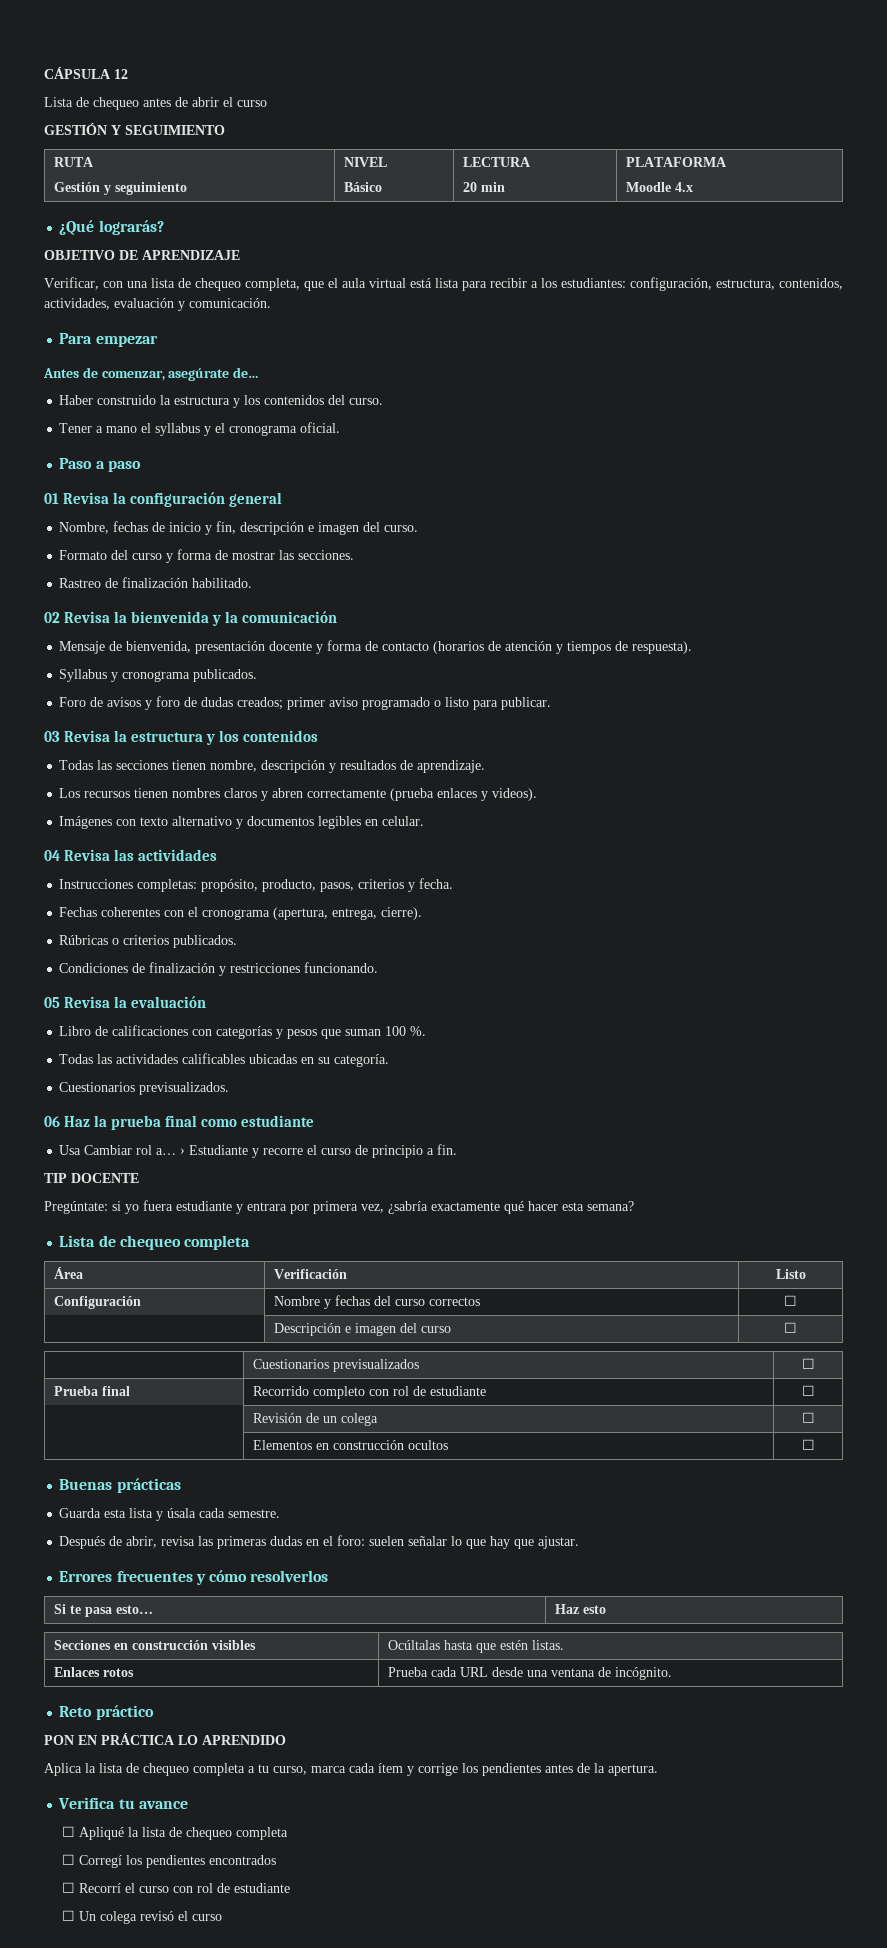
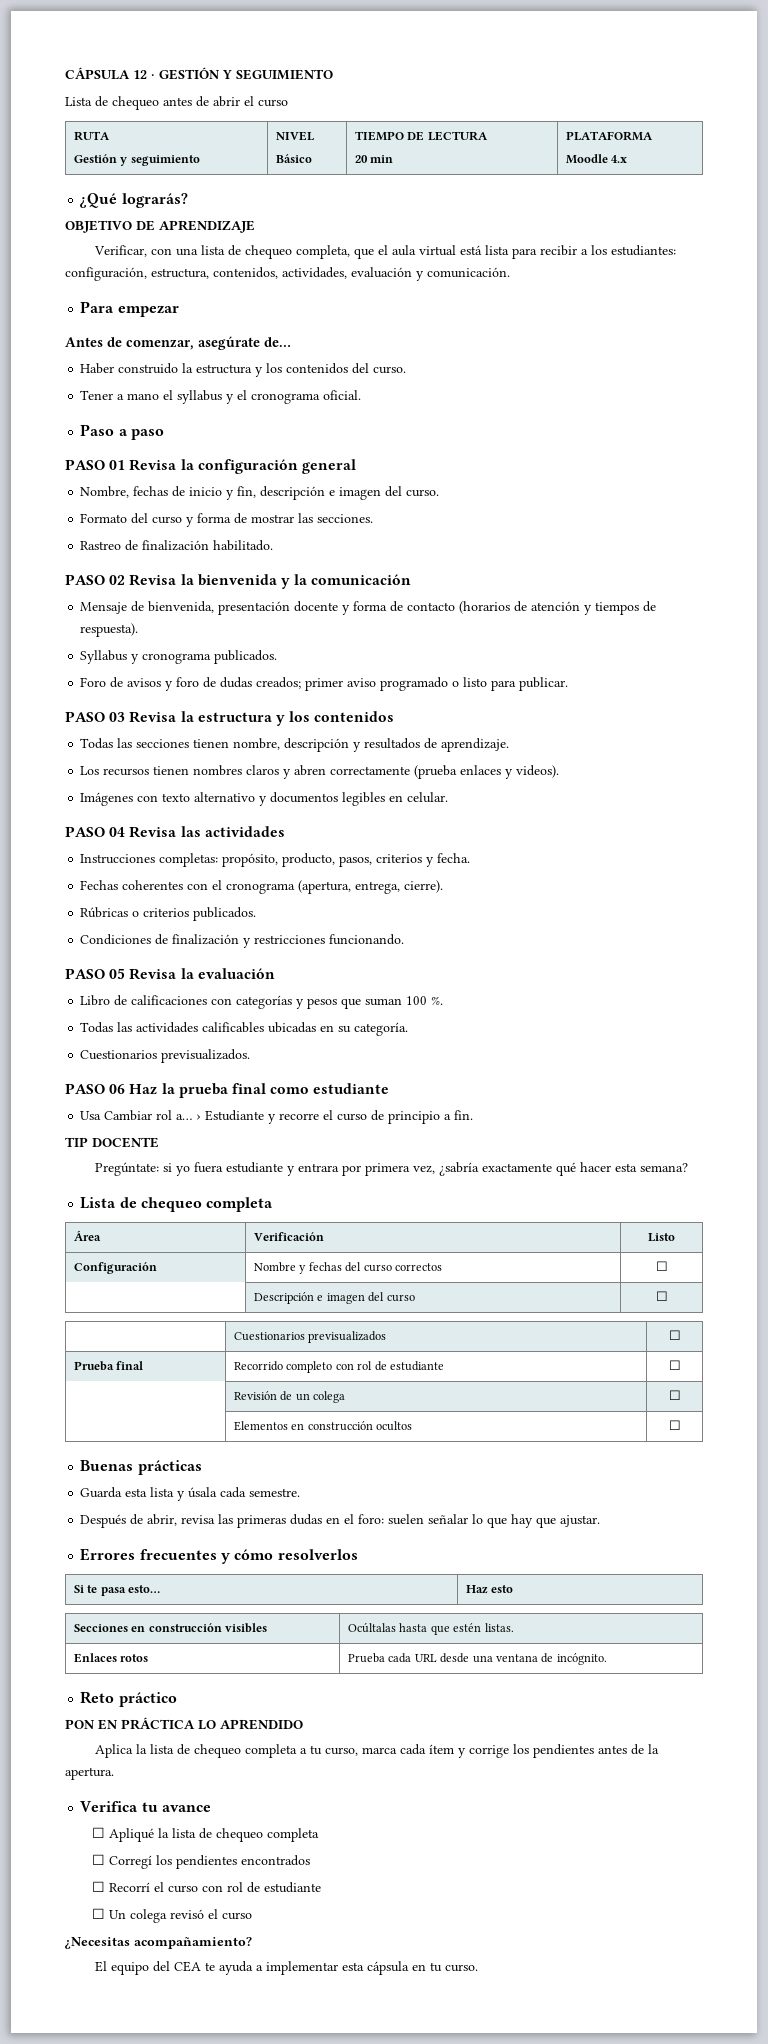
(128, 74) none -> [151,67,333,80] · GESTIÓN Y SEGUIMIENTO
[44,123,225,135] // GESTIÓN Y SEGUIMIENTO -> (288, 103) none
(382, 187) none -> [355,131,425,141] TIEMPO DE
(141, 466) none -> [65,459,105,470] PASO
(253, 583) none -> [65,574,105,585] PASO
(552, 703) none -> [65,711,105,722] PASO
(425, 821) none -> [65,826,105,837] PASO
(379, 967) none -> [65,968,105,979] PASO
(230, 1088) none -> [65,1083,105,1094] PASO
(222, 1917) none -> [65,1937,252,1949] [95,1961,479,1975] // ¿Necesitas acompañamiento? // El equipo del CEA te ayuda a implementar esta cápsula en tu curso.

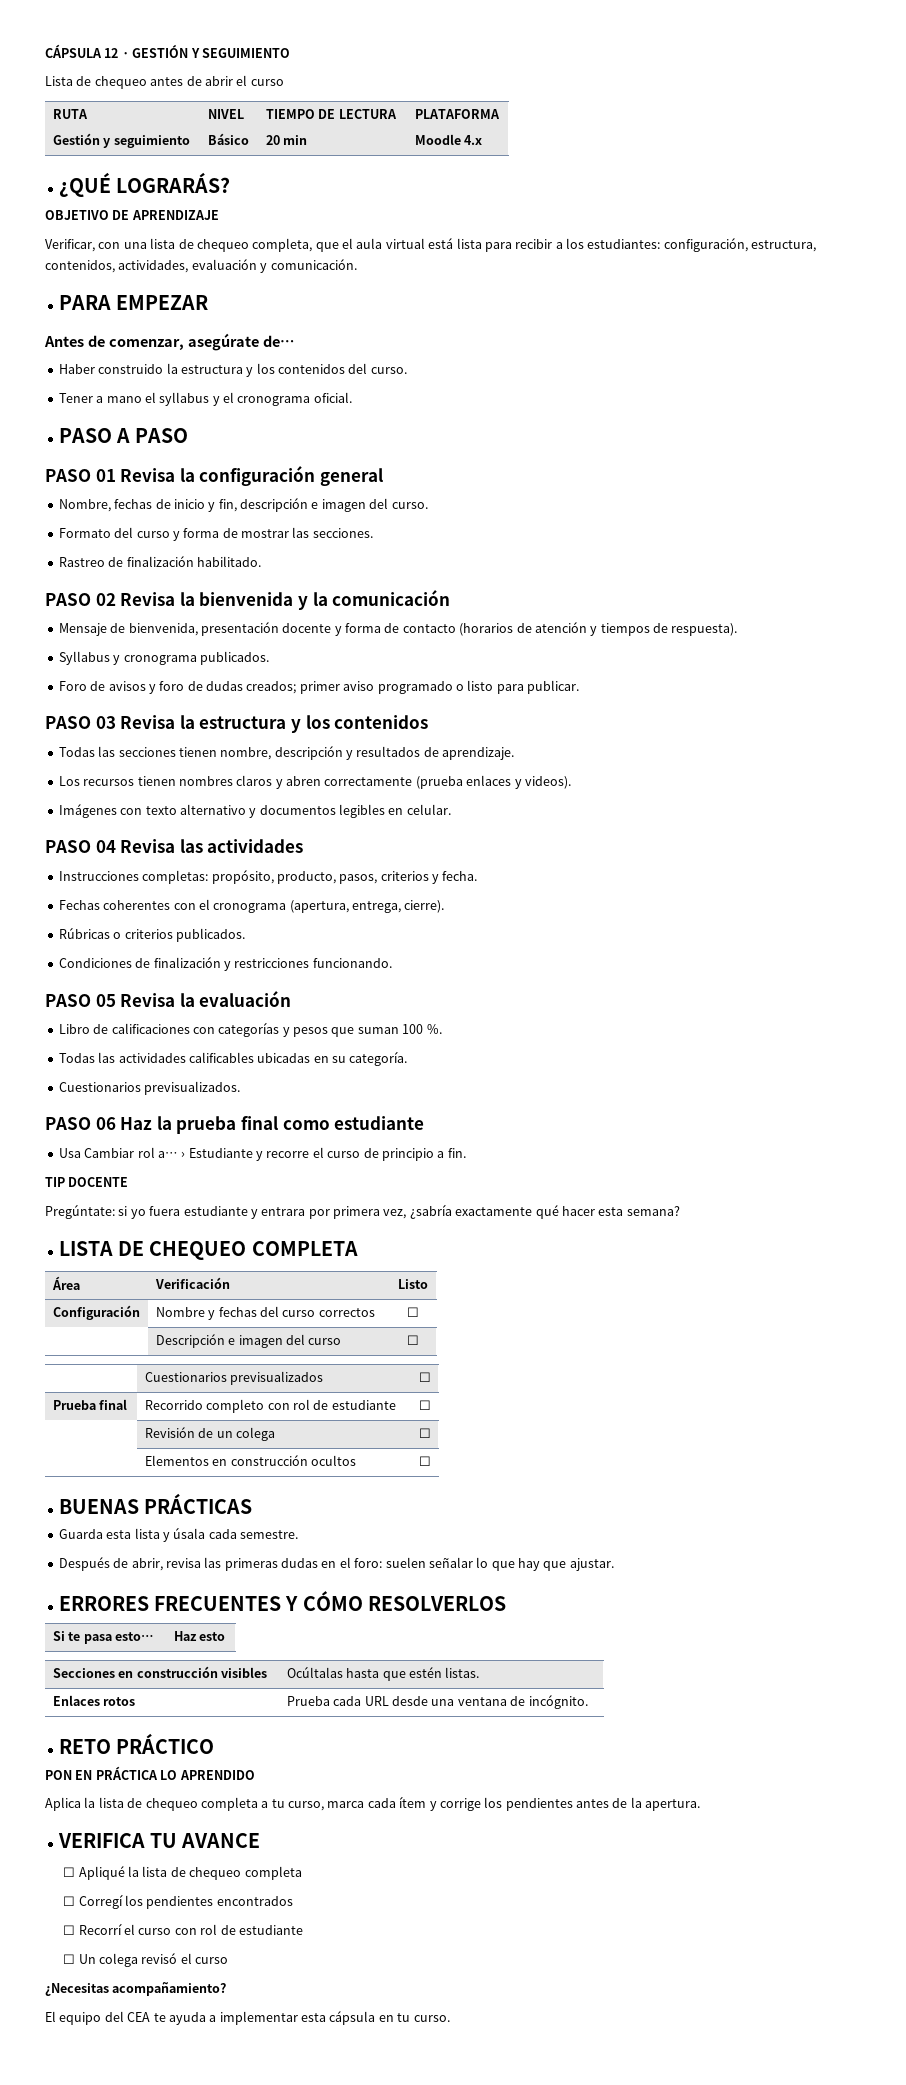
[80,193,188,208] ¿Qué lograrás? -> [58,172,231,197] ¿QUÉ LOGRARÁS?
[80,301,179,317] Para empezar -> [58,295,209,310] PARA EMPEZAR
[80,424,165,440] Paso a paso -> [58,428,189,443] PASO A PASO
[80,1197,274,1212] Lista de chequeo completa -> [58,1241,358,1260] LISTA DE CHEQUEO COMPLETA
[80,1460,202,1475] Buenas prácticas -> [58,1493,253,1514] BUENAS PRÁCTICAS
[80,1548,358,1564] Errores frecuentes y cómo resolverlos -> [58,1591,506,1611] ERRORES FRECUENTES Y CÓMO RESOLVERLOS
[80,1691,177,1707] Reto práctico -> [58,1733,215,1754] RETO PRÁCTICO
[80,1801,212,1812] Verifica tu avance -> [57,1833,261,1848] VERIFICA TU AVANCE

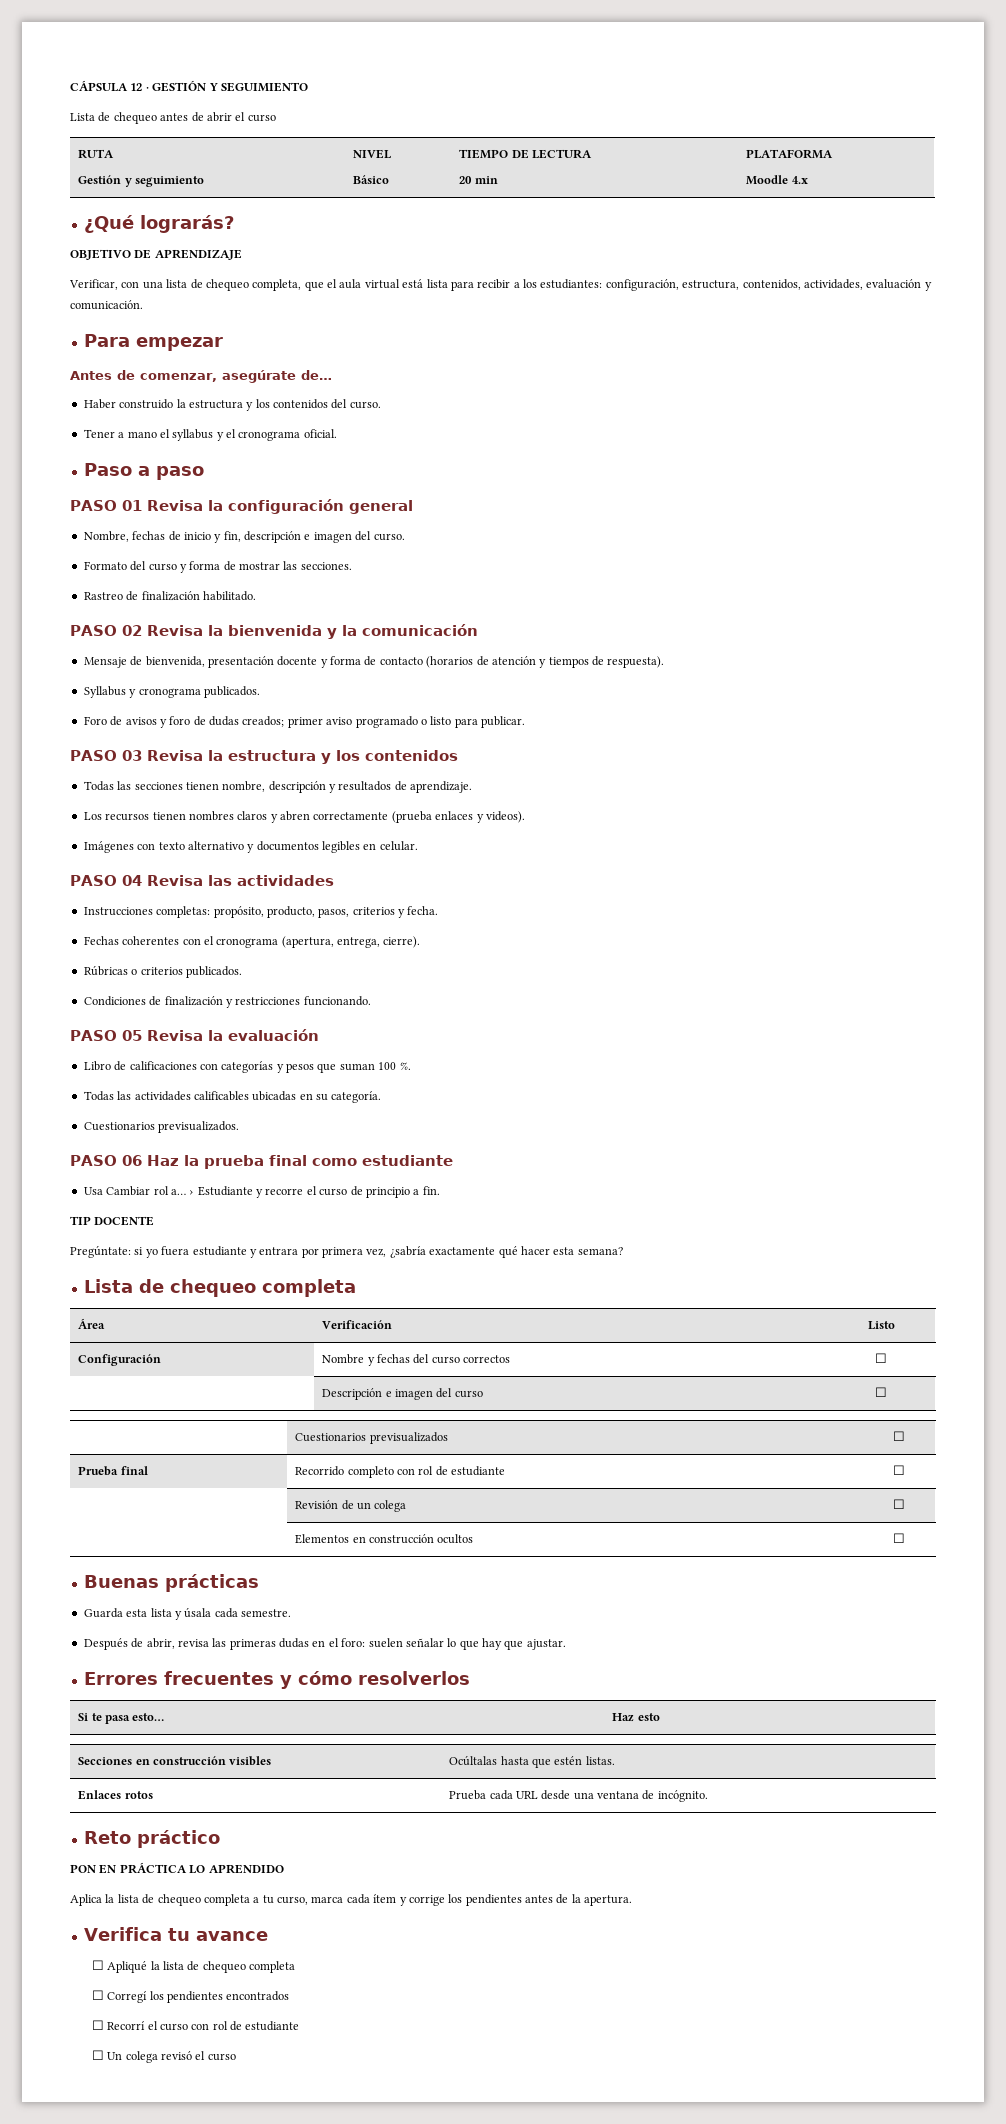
[58,172,231,197] ¿QUÉ LOGRARÁS? -> [83,215,234,233] ¿Qué lograrás?
[58,295,209,310] PARA EMPEZAR -> [83,334,223,351] Para empezar
[58,428,189,443] PASO A PASO -> [83,463,204,480] Paso a paso
[58,1241,358,1260] LISTA DE CHEQUEO COMPLETA -> [83,1279,356,1297] Lista de chequeo completa
[58,1493,253,1514] BUENAS PRÁCTICAS -> [83,1574,259,1592] Buenas prácticas
[58,1591,506,1611] ERRORES FRECUENTES Y CÓMO RESOLVERLOS -> [83,1671,470,1689] Errores frecuentes y cómo resolverlos
[58,1733,215,1754] RETO PRÁCTICO -> [83,1830,220,1848] Reto práctico
[57,1833,261,1848] VERIFICA TU AVANCE -> [83,1927,268,1941] Verifica tu avance
[45,1982,227,1996] [45,2011,450,2025] // ¿Necesitas acompañamiento? // El equipo del CEA te ayuda a implementar esta cápsula en tu curso. -> (236, 2057) none

